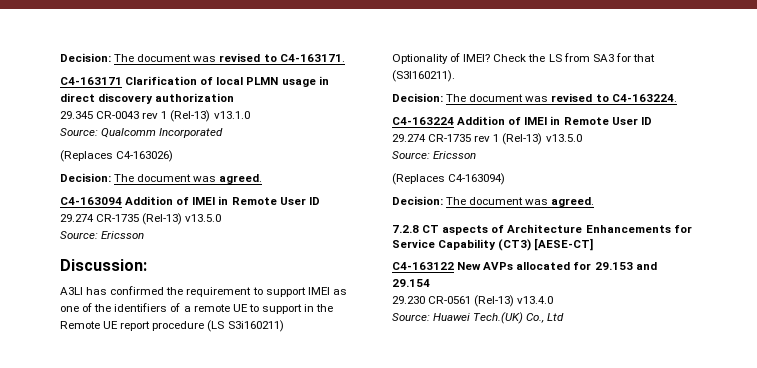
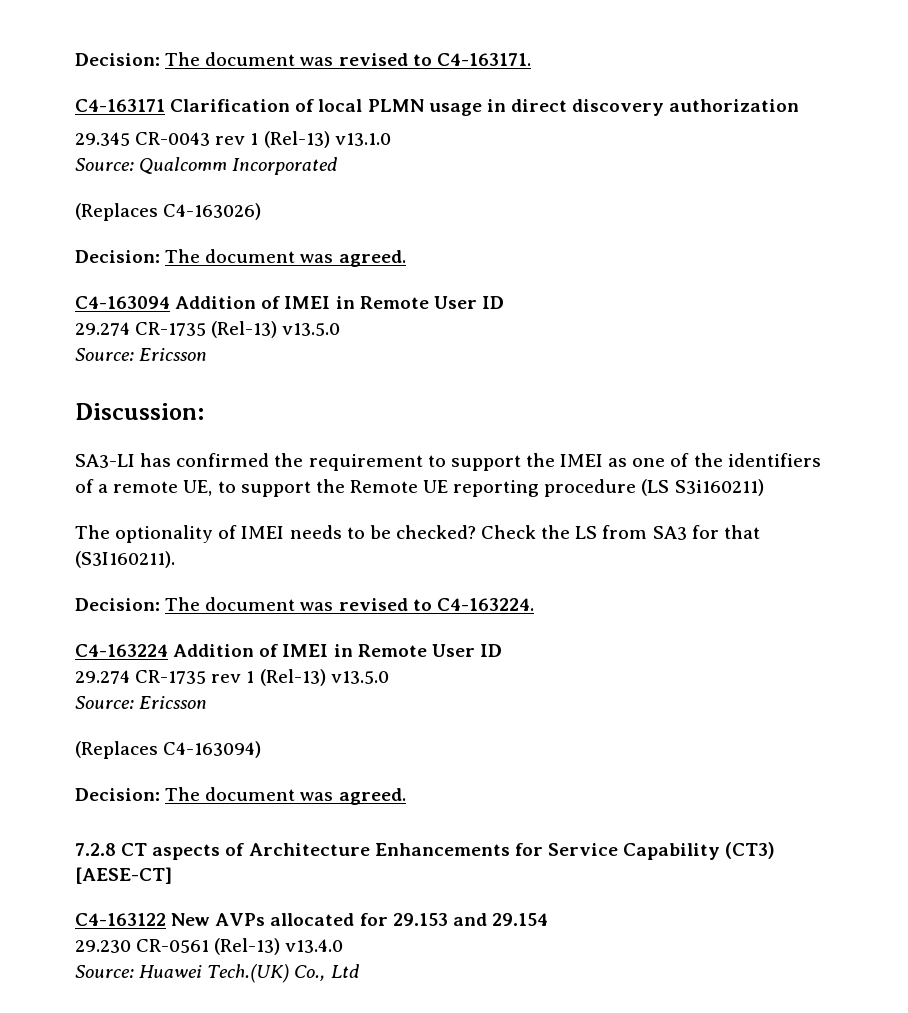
[60,287,83,295] A3LI -> [75,454,135,468] SA3-LI
(306, 292) none -> [525,453,555,467] the
[232,304,315,314] UE to support in -> [183,480,311,497] UE, to support
[120,321,151,331] report -> [453,480,540,497] reporting
[392,53,491,64] Optionality of IMEI? -> [75,525,476,543] The optionality of IMEI needs to be checked?

